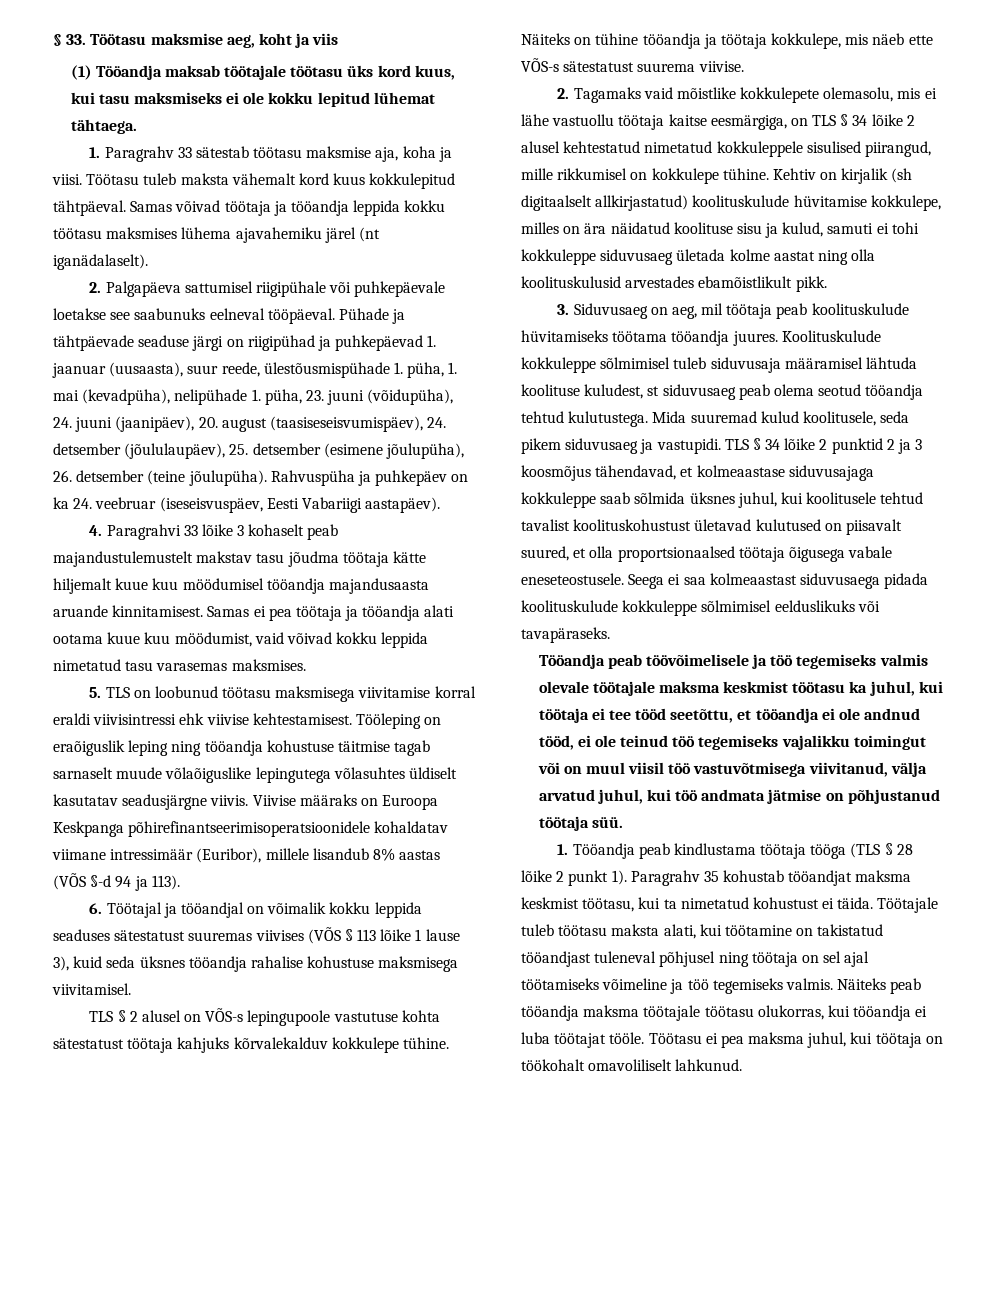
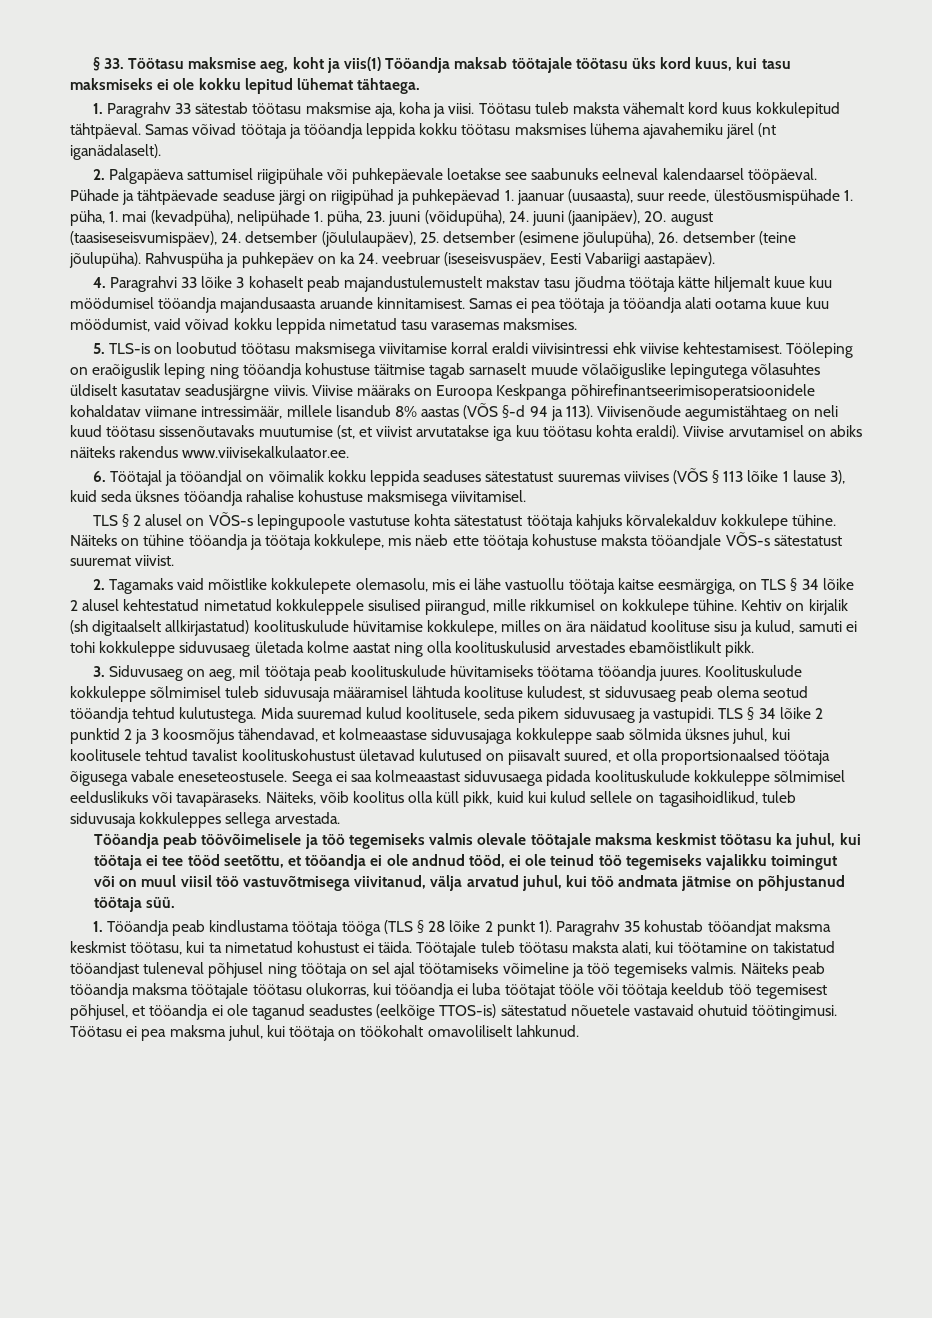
[312,33,339,45] [70,65,92,80] viis // (1) -> [343,57,381,71] viis(1)
(265, 314) none -> [662,168,744,180] kalendaarsel
[105,686,218,698] TLS on loobunud -> [108,342,238,354] TLS-is on loobutud
[110,848,262,863] intressimäär (Euribor), -> [201,406,283,419] intressimäär,
(180, 882) none -> [597,405,838,421] [70,425,862,441] [70,446,350,458] Viivisenõude aegumistähtaeg on neli kuud töötasu sissenõutavaks muutumise (st, et viivist arvutatakse iga kuu töötasu kohta eraldi). Viivise arvutamisel on abiks näiteks rakendus www.viivisekalkulaator.ee.
[521,58,744,72] VÕS-s sätestatust suurema viivise. -> [482,532,842,550] [70,555,175,566] töötaja kohustuse maksta tööandjale VÕS-s sätestatust suuremat viivist.
(610, 635) none -> [265,791,796,807] [70,812,340,828] Näiteks, võib koolitus olla küll pikk, kuid kui kulud sellele on tagasihoidlikud, tuleb siduvusaja kokkuleppes sellega arvestada.
[609,1032,645,1044] tööle. -> [558,983,827,999] [70,1004,838,1020] tööle või töötaja keeldub töö tegemisest põhjusel, et tööandja ei ole taganud seadustes (eelkõige TTOS-is) sätestatud nõuetele vastavaid ohutuid töötingimusi.

